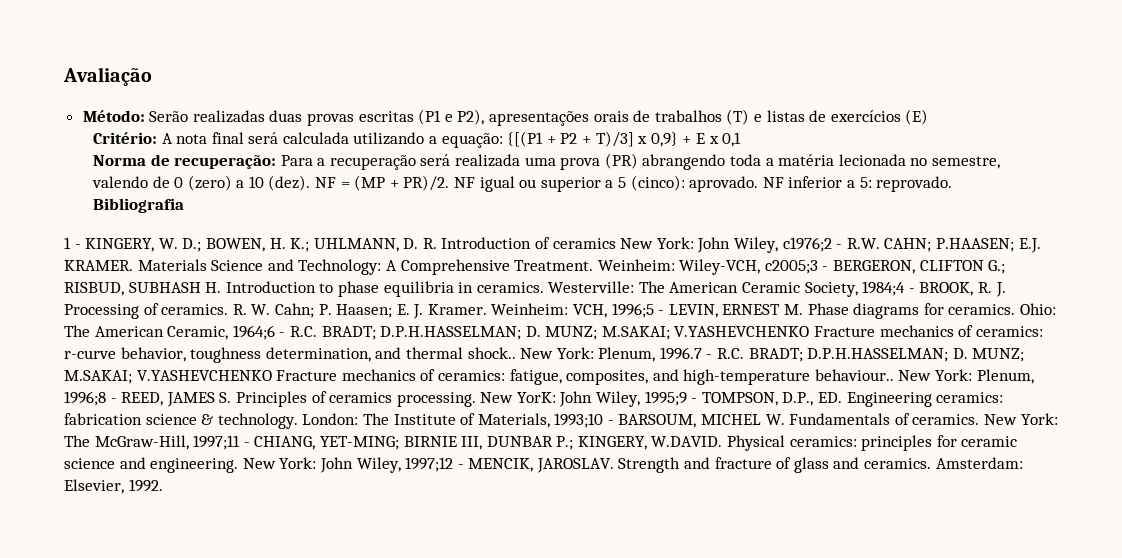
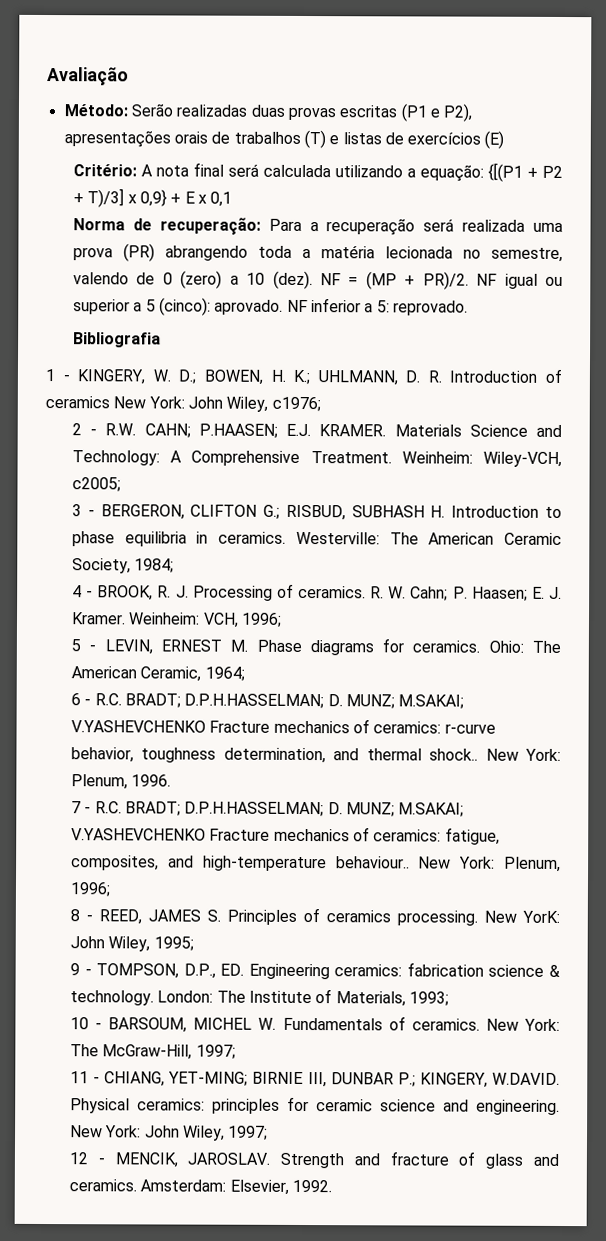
[782,237,832,252] c1976;2 -> [271,396,321,412] [72,423,83,436] c1976; // 2
[764,260,818,274] c2005;3 -> [72,477,122,492] [72,504,83,517] c2005; // 3
[862,281,906,296] 1984;4 -> [134,558,175,573] [72,585,83,598] 1984; // 4
[611,303,654,318] 1996;5 -> [241,612,283,627] [71,639,82,652] 1996; // 5
[232,325,275,340] 1964;6 -> [204,666,245,681] [71,693,82,706] 1964; // 6
[659,347,702,360] 1996.7 -> [131,774,172,787] [71,801,82,814] 1996. // 7
[64,391,106,406] 1996;8 -> [70,882,111,897] [70,909,81,922] 1996; // 8
[644,391,687,406] 1995;9 -> [153,936,194,951] [70,963,81,976] 1995; // 9
[554,413,604,428] 1993;10 -> [408,991,449,1006] [70,1017,90,1030] 1993; // 10
[193,435,241,450] 1997;11 -> [195,1044,236,1059] [70,1071,90,1084] 1997; // 11
[405,457,454,472] 1997;12 -> [228,1125,269,1140] [69,1152,89,1165] 1997; // 12

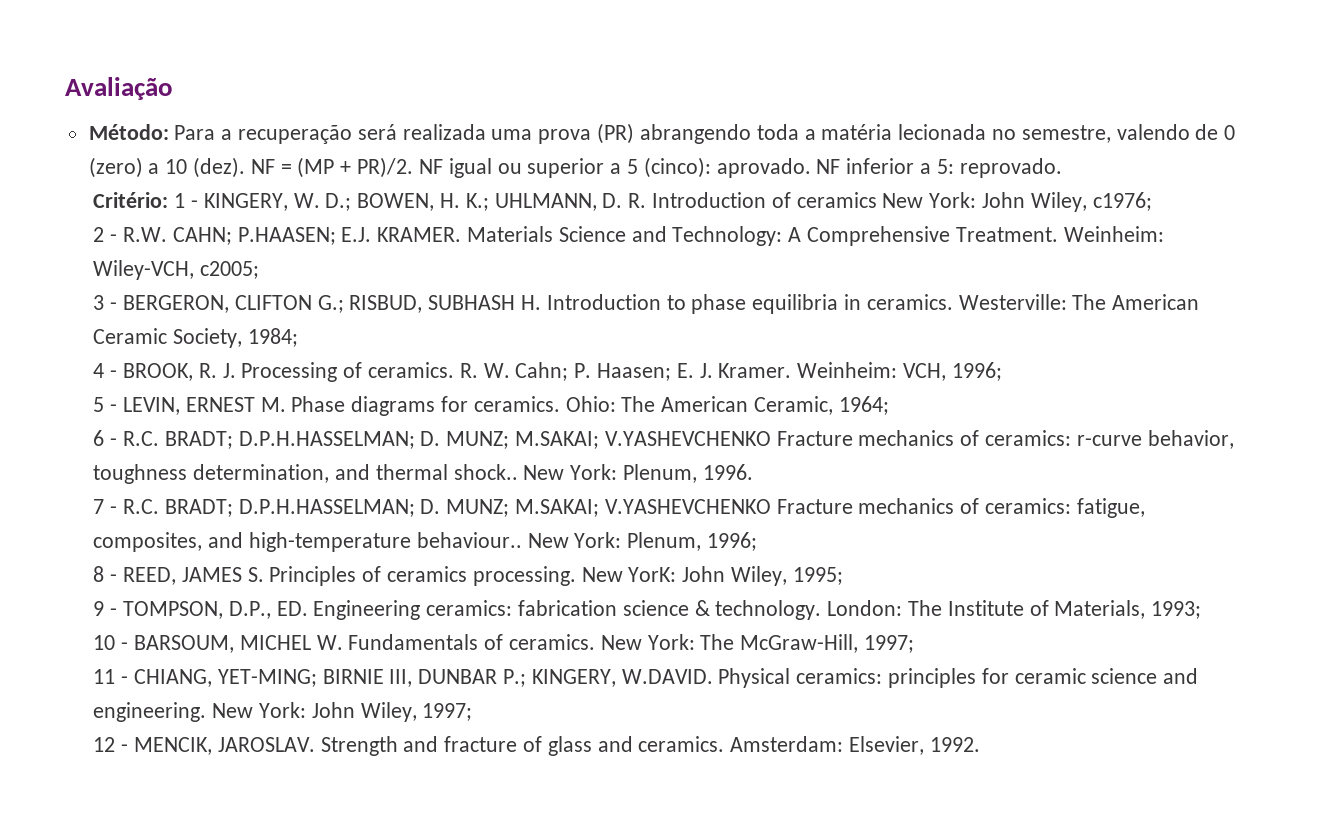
[130,103,473,122] [63,129,505,149] [73,162,563,182] [73,188,233,208] [73,217,261,235] Serão realizadas duas provas escritas (P1 e P2), apresentações orais de trabalhos (T) e listas de exercícios (E) // Critério: A nota final será calculada utilizando a equação: {[(P1 + P2 + T)/3] x 0,9} + E x 0,1 // Norma de recuperação: -> (169, 132) none
[73,332,162,348] Bibliografia // -> [93,192,169,208] Critério:

